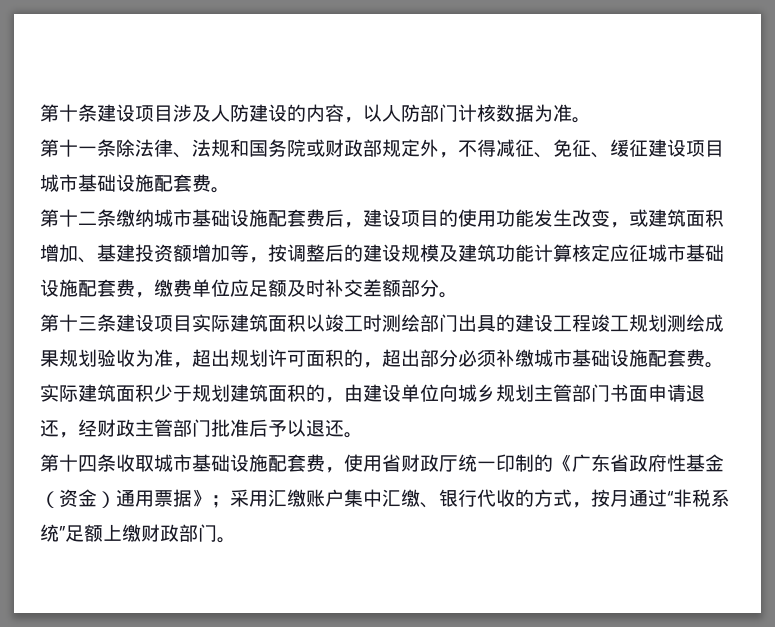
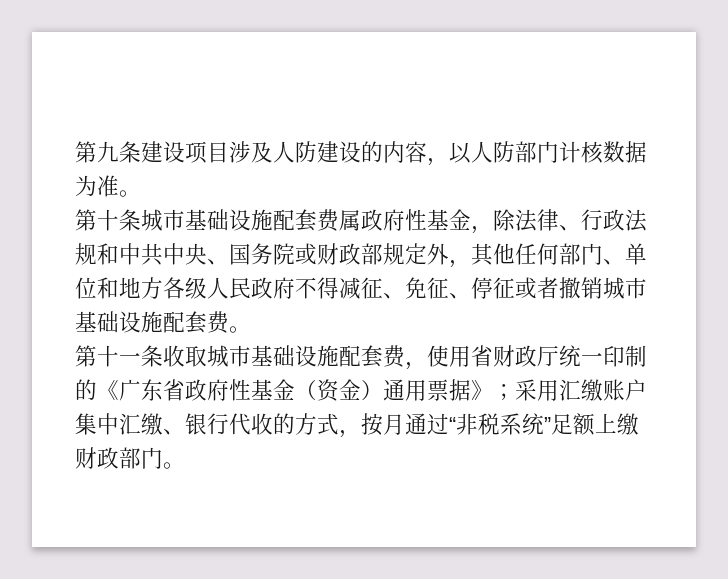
[40,104,78,122] 第十 -> [75,141,119,163] 第九
[78,139,249,158] 一条除法律、法规和 -> [119,209,647,234] [75,243,229,266] 条城市基础设施配套费属政府性基金，除法律、行政法规和中共中央、
(458, 155) none -> [471,243,647,266] [75,277,295,299] 其他任何部门、单位和地方各级人民政府
[610,139,724,157] 缓征建设项目 -> [471,277,603,299] 停征或者撤销
[78,209,724,228] [40,244,724,263] [40,279,458,298] [40,314,724,332] [40,349,724,368] [40,384,705,403] [40,419,363,438] [40,454,97,472] 二条缴纳城市基础设施配套费后，建设项目的使用功能发生改变，或建筑面积增加、基建投资额增加等，按调整后的建设规模及建筑功能计算核定应征城市基础设施配套费，缴费单位应足额及时补交差额部分。 // 第十三条建设项目实际建筑面积以竣工时测绘部门出具的建设工程竣工规划测绘成果规划验收为准，超出规划许可面积的，超出部分必须补缴城市基础设施配套费。实际建筑面积少于规划建筑面积的，由建设单位向城乡规划主管部门书面申请退还，经财政主管部门批准后予以退还。 // 第十四 -> [119,353,141,364] 一

